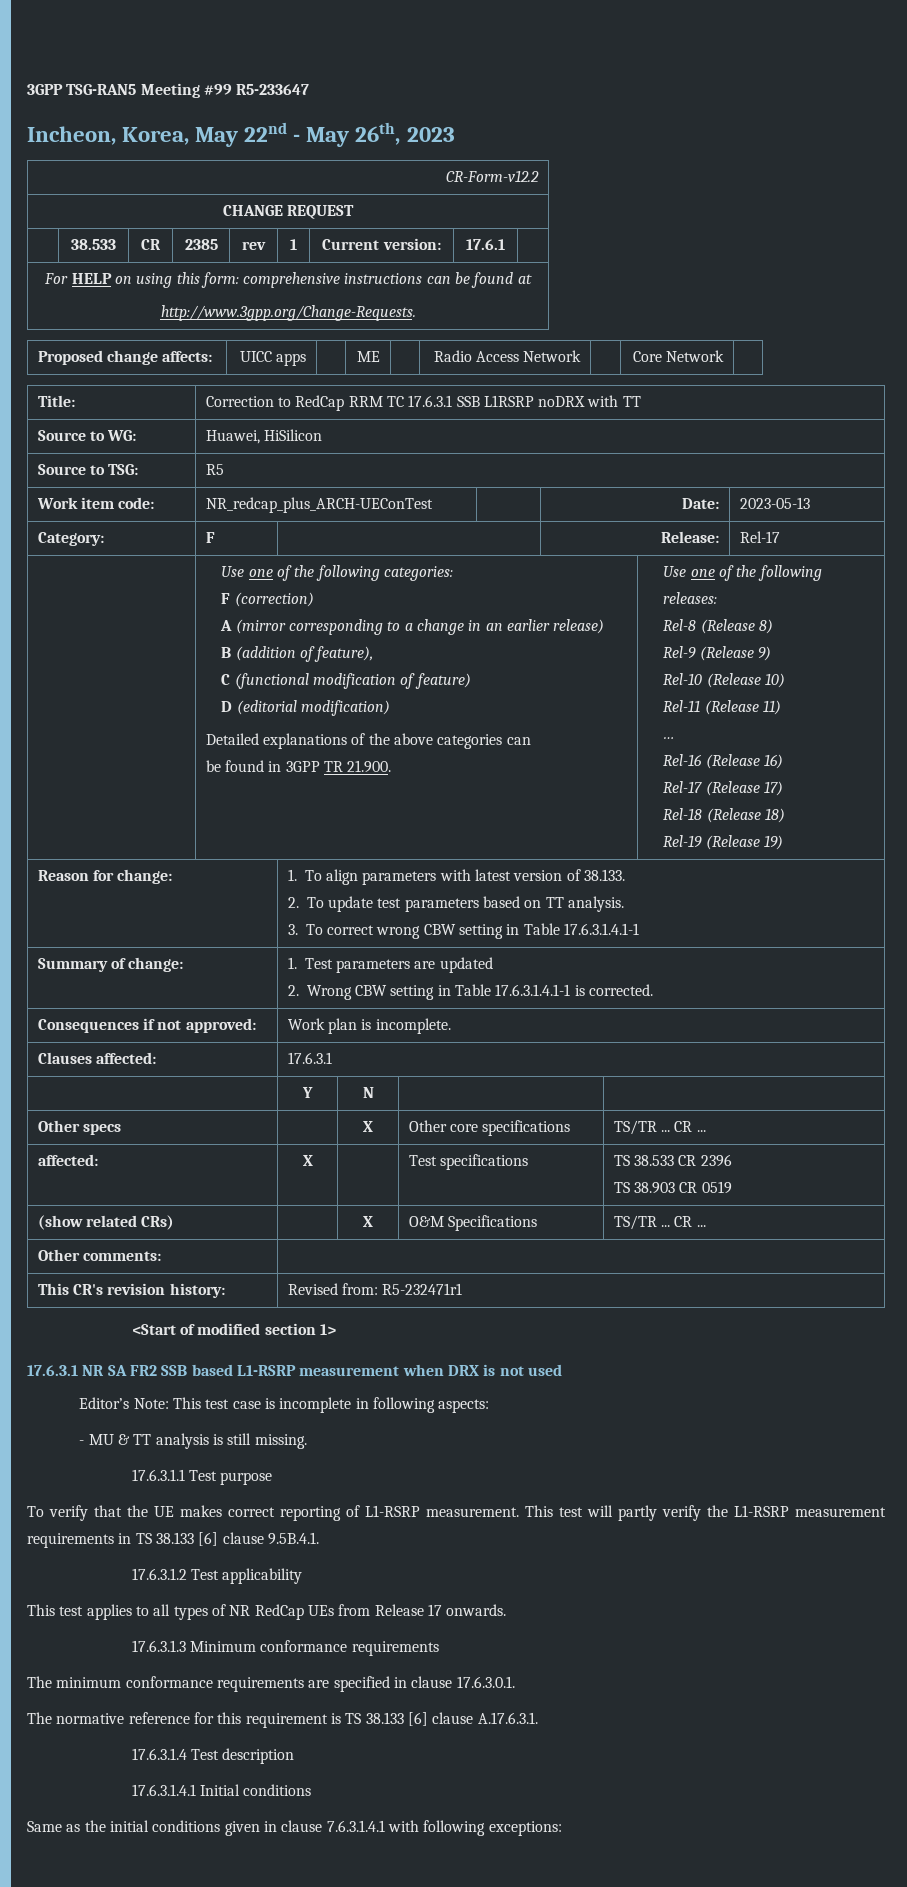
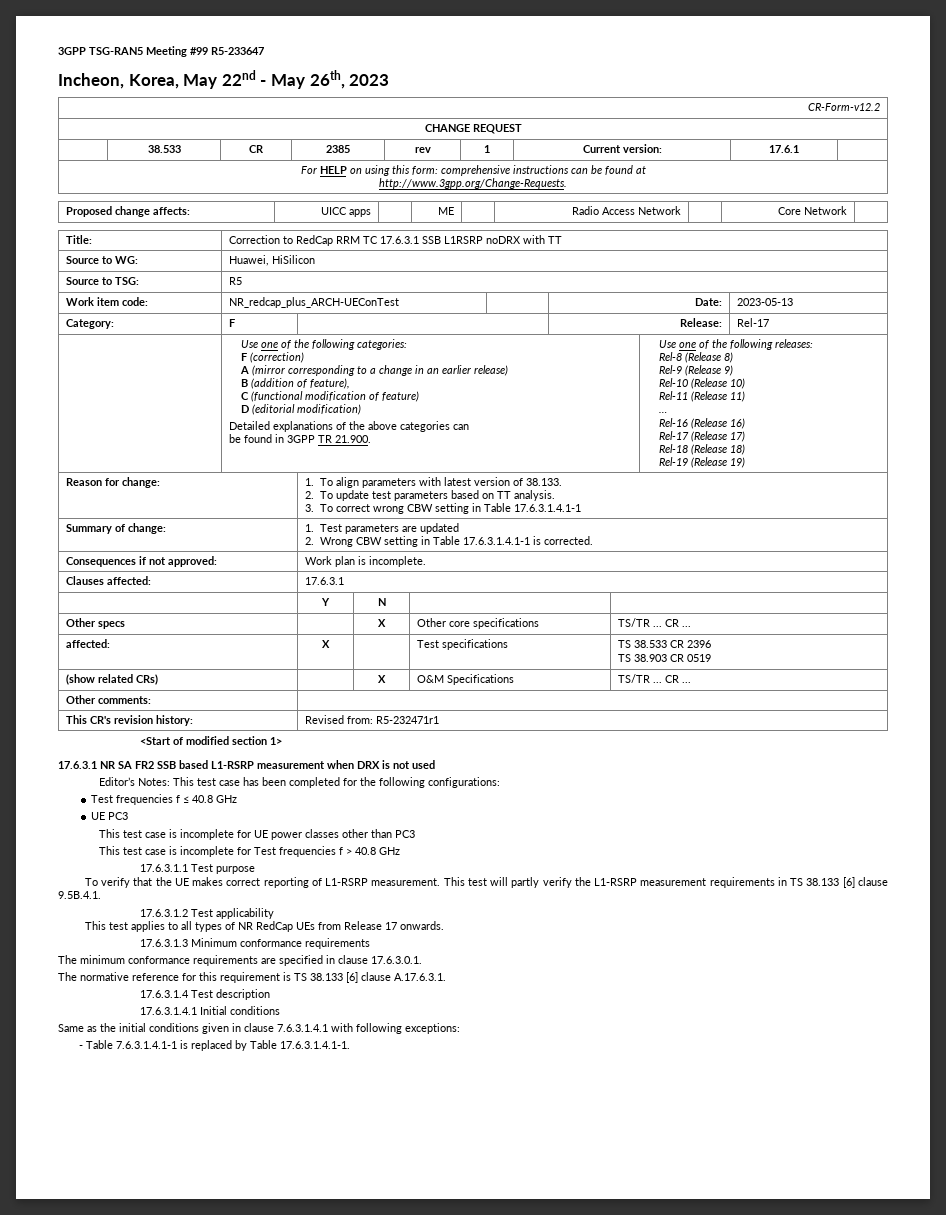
[133,1397,490,1413] [79,1433,307,1449] Note: This test case is incomplete in following aspects: // - MU & TT analysis is still missing. -> [138,777,501,788] [90,794,237,805] [90,812,128,820] [99,829,416,840] [99,846,401,857] Notes: This test case has been completed for the following configurations: // Test frequencies f ≤ 40.8 GHz // UE PC3 // This test case is incomplete for UE power classes other than PC3 // This test case is incomplete for Test frequencies f > 40.8 GHz
(562, 1828) none -> [78,1040,350,1051] // - Table 7.6.3.1.4.1-1 is replaced by Table 17.6.3.1.4.1-1.

